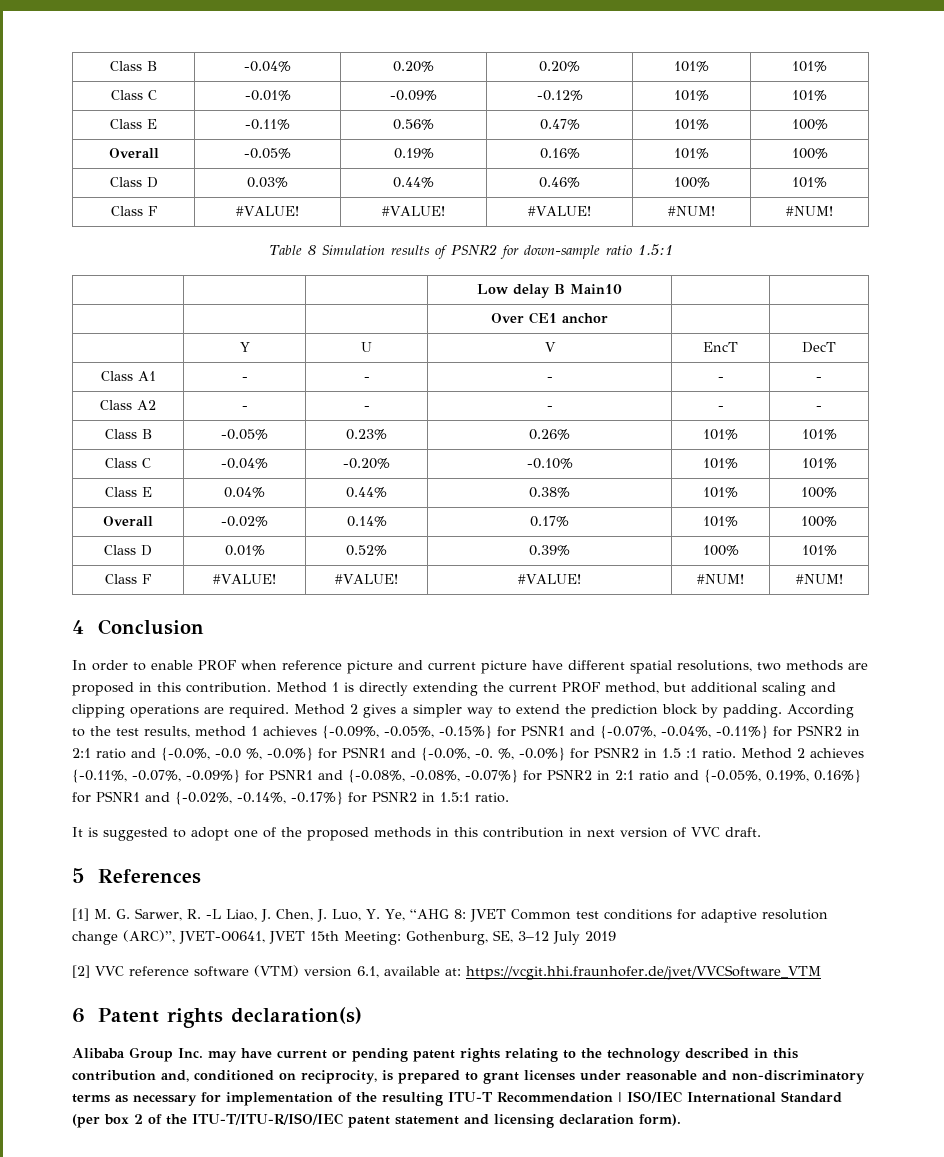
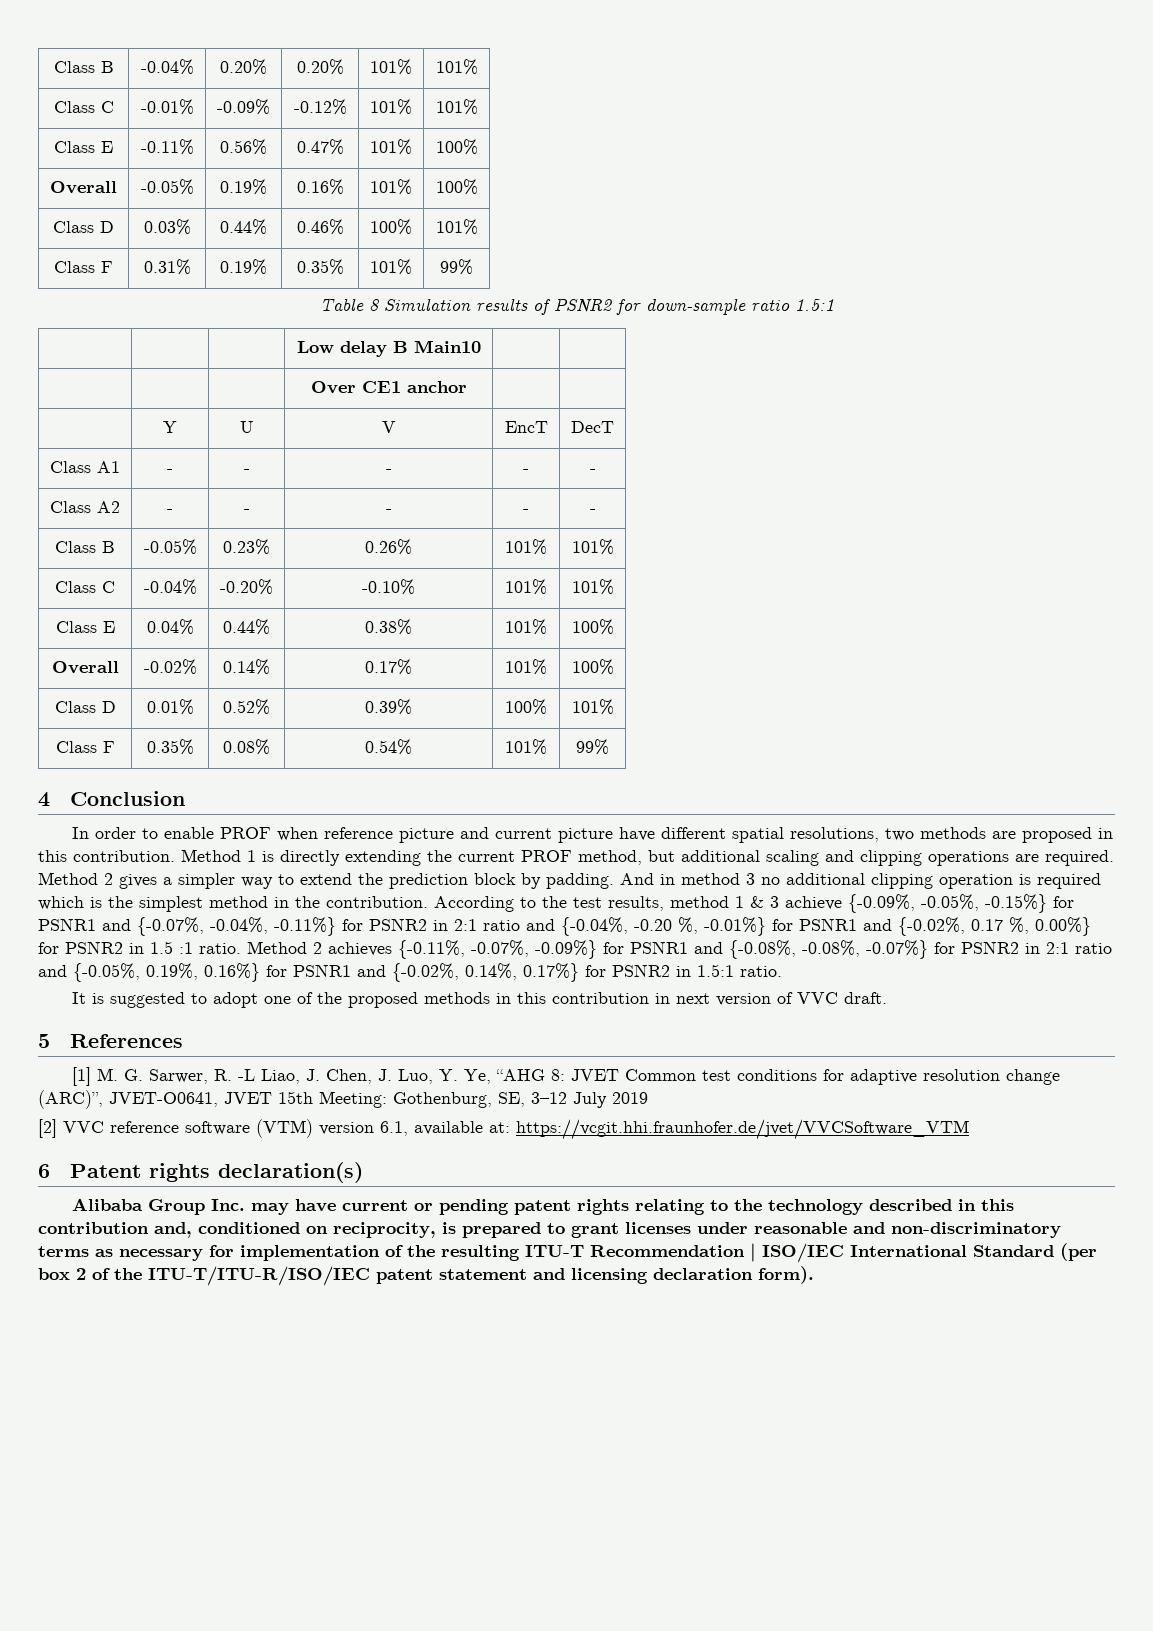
[236,206,300,216] [382,206,446,216] [528,206,592,216] [668,206,715,216] [786,206,833,216] #VALUE! | #VALUE! | #VALUE! | #NUM! | #NUM! -> [143,259,191,275] [220,259,267,275] [296,259,344,275] [370,259,412,275] [440,259,473,275] 0.31% | 0.19% | 0.35% | 101% | 99%
[213,574,277,584] [335,574,399,584] [518,574,582,584] [697,574,744,584] [795,574,843,584] #VALUE! | #VALUE! | #VALUE! | #NUM! | #NUM! -> [146,739,194,755] [223,739,270,755] [365,739,412,755] [505,739,547,755] [576,739,609,755] 0.35% | 0.08% | 0.54% | 101% | 99%
(782, 711) none -> [620,873,1101,889] [38,896,428,912] And in method 3 no additional clipping operation is required which is the simplest method in the contribution.
[263,726,317,736] achieves -> [750,896,842,910] & 3 achieve
[161,747,565,761] {-0.0%, -0.0 %, -0.0%} for PSNR1 and {-0.0%, -0. %, -0.0%} -> [561,917,1091,936] {-0.04%, -0.20 %, -0.01%} for PSNR1 and {-0.02%, 0.17 %, 0.00%}
[237,791,343,805] -0.14%, -0.17%} -> [465,963,579,982] 0.14%, 0.17%}

